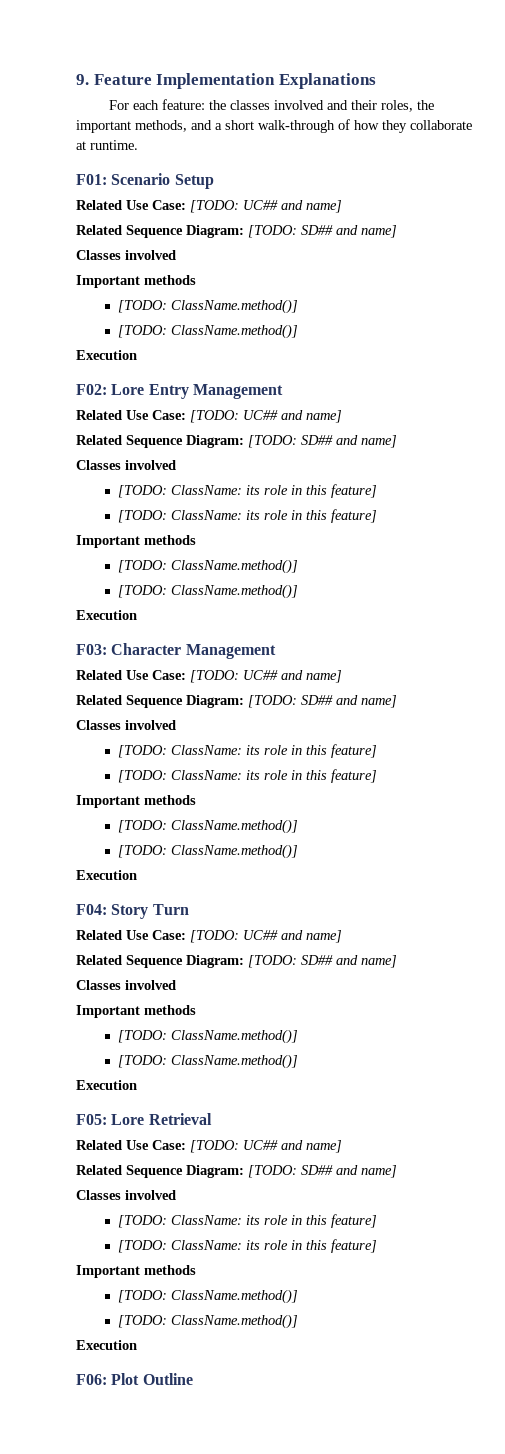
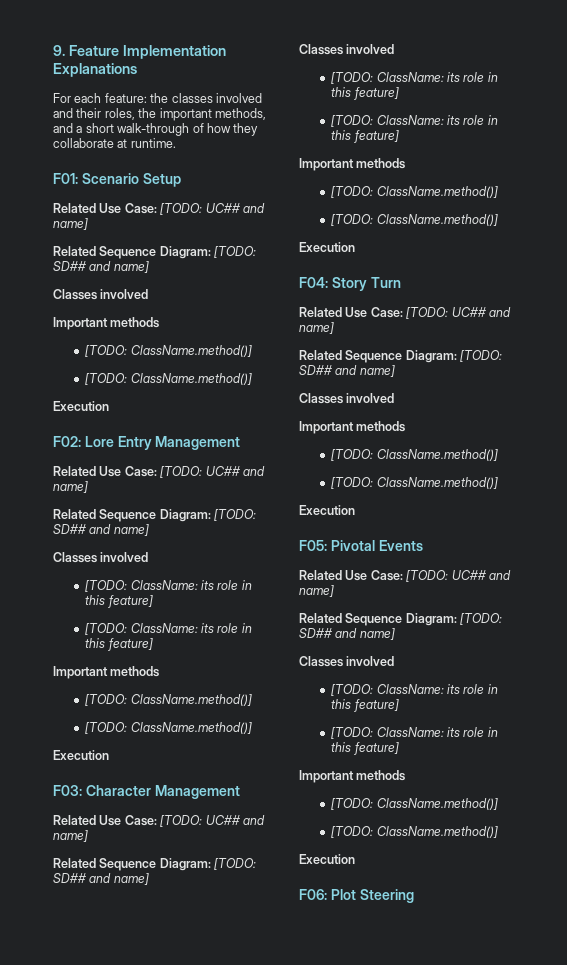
[111,1113,212,1125] Lore Retrieval -> [330,540,423,551] Pivotal Events
[142,1373,193,1385] Outline -> [359,889,414,903] Steering

